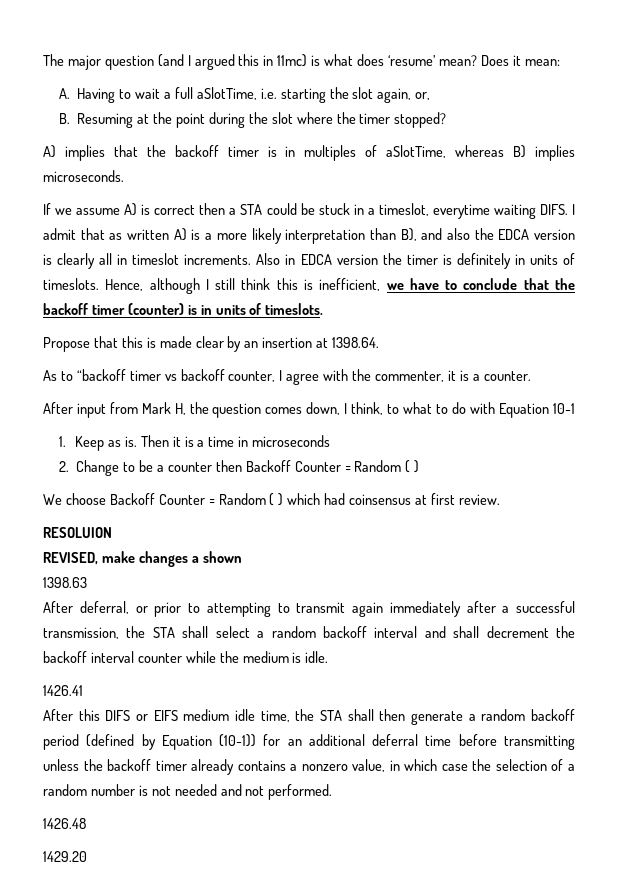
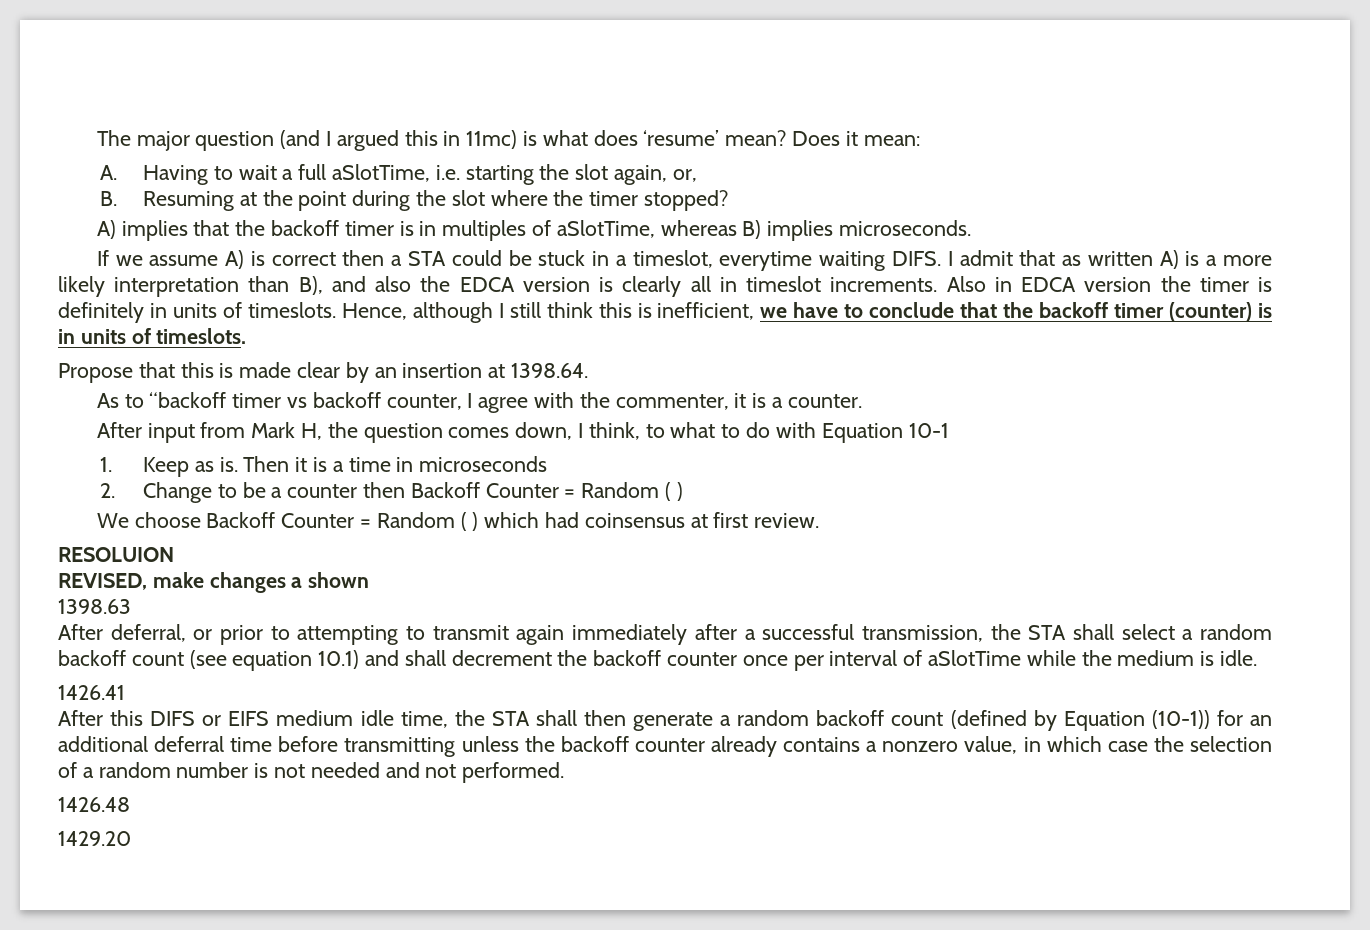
[374,626,418,638] interval -> [131,650,360,671] count (see equation 10.1)
[90,651,182,663] interval counter -> [667,650,1022,671] counter once per interval of aSlotTime
[43,734,79,750] period -> [891,712,944,726] count
[155,760,187,771] timer -> [634,738,705,752] counter

